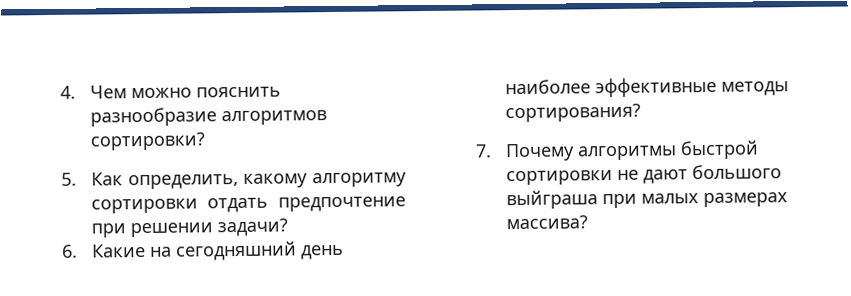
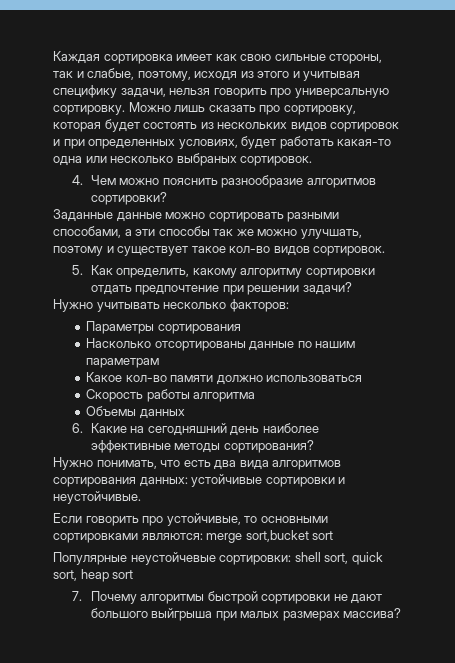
(59, 92) none -> [53,51,383,64] [53,68,361,81] [53,85,389,98] [53,102,356,115] [53,119,400,132] [53,136,392,149] [53,153,313,166] Каждая сортировка имеет как свою сильные стороны, так и слабые, поэтому, исходя из этого и учитывая специфику задачи, нельзя говорить про универсальную сортировку. Можно лишь сказать про сортировку, которая будет состоять из нескольких видов сортировок и при определенных условиях, будет работать какая-то одна или несколько выбраных сортировок. //
(206, 141) none -> [53,209,340,222] [53,226,362,239] [53,246,386,256] // Заданные данные можно сортировать разными способами, а эти способы так же можно улучшать, поэтому и существует такое кол-во видов сортировок.
(288, 227) none -> [53,299,289,312] [86,321,241,334] [86,338,356,351] [86,358,160,368] [86,372,363,385] [86,389,256,402] [86,406,185,419] // Нужно учитывать несколько факторов: // Параметры сортирования // Насколько отсортированы данные по нашим параметрам // Какое кол-во памяти должно использоваться // Скорость работы алгоритма // Объемы данных
(641, 113) none -> [53,457,342,470] [53,474,346,487] [53,491,141,504] [53,513,328,526] [53,530,334,543] [53,552,383,565] [53,569,134,582] // Нужно понимать, что есть два вида алгоритмов сортирования данных: устойчивые сортировки и неустойчивые. // Если говорить про устойчивые, то основными сортировками являются: merge sort,bucket sort // Популярные неустойчевые сортировки: shell sort, quick sort, heap sort
[505,190,598,210] выйграша -> [151,608,213,621] выйгрыша

